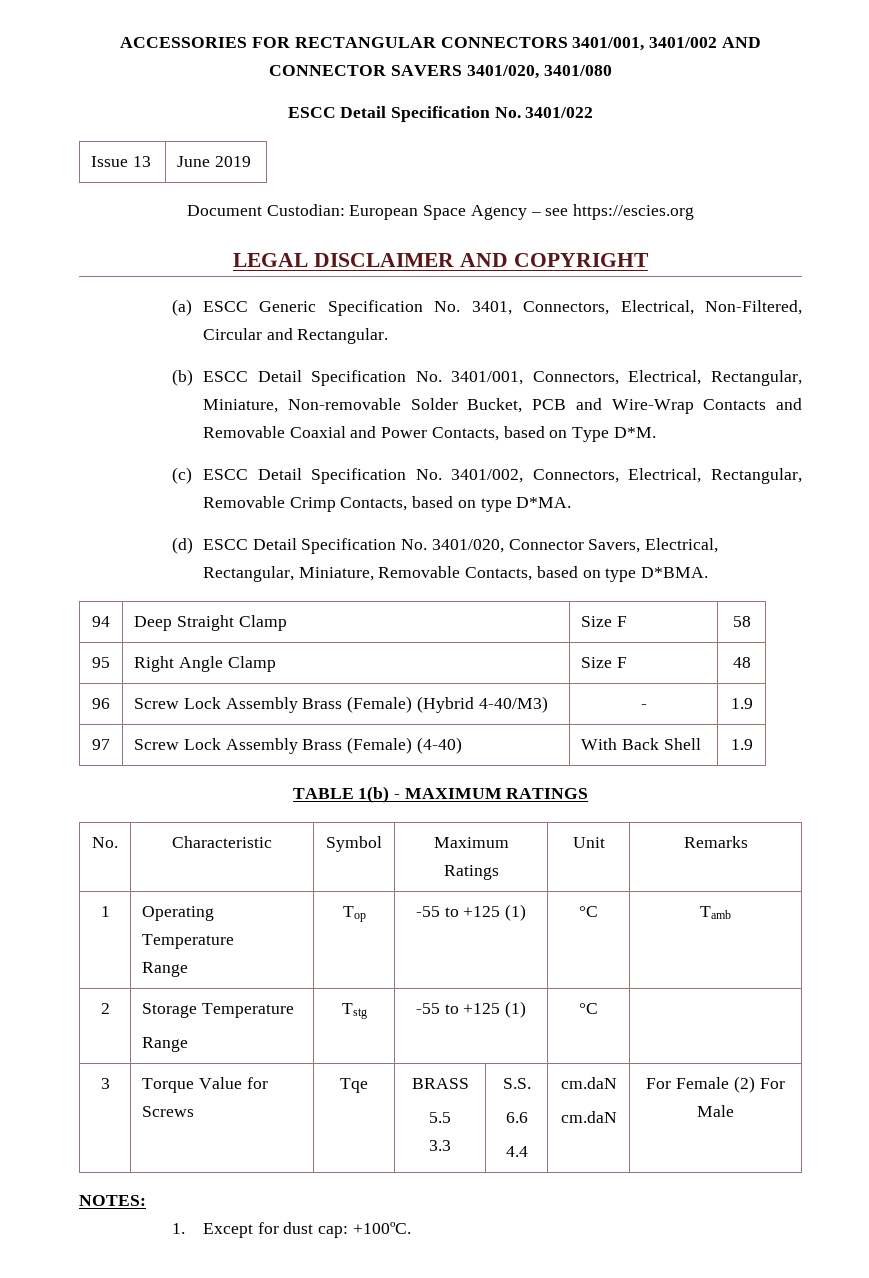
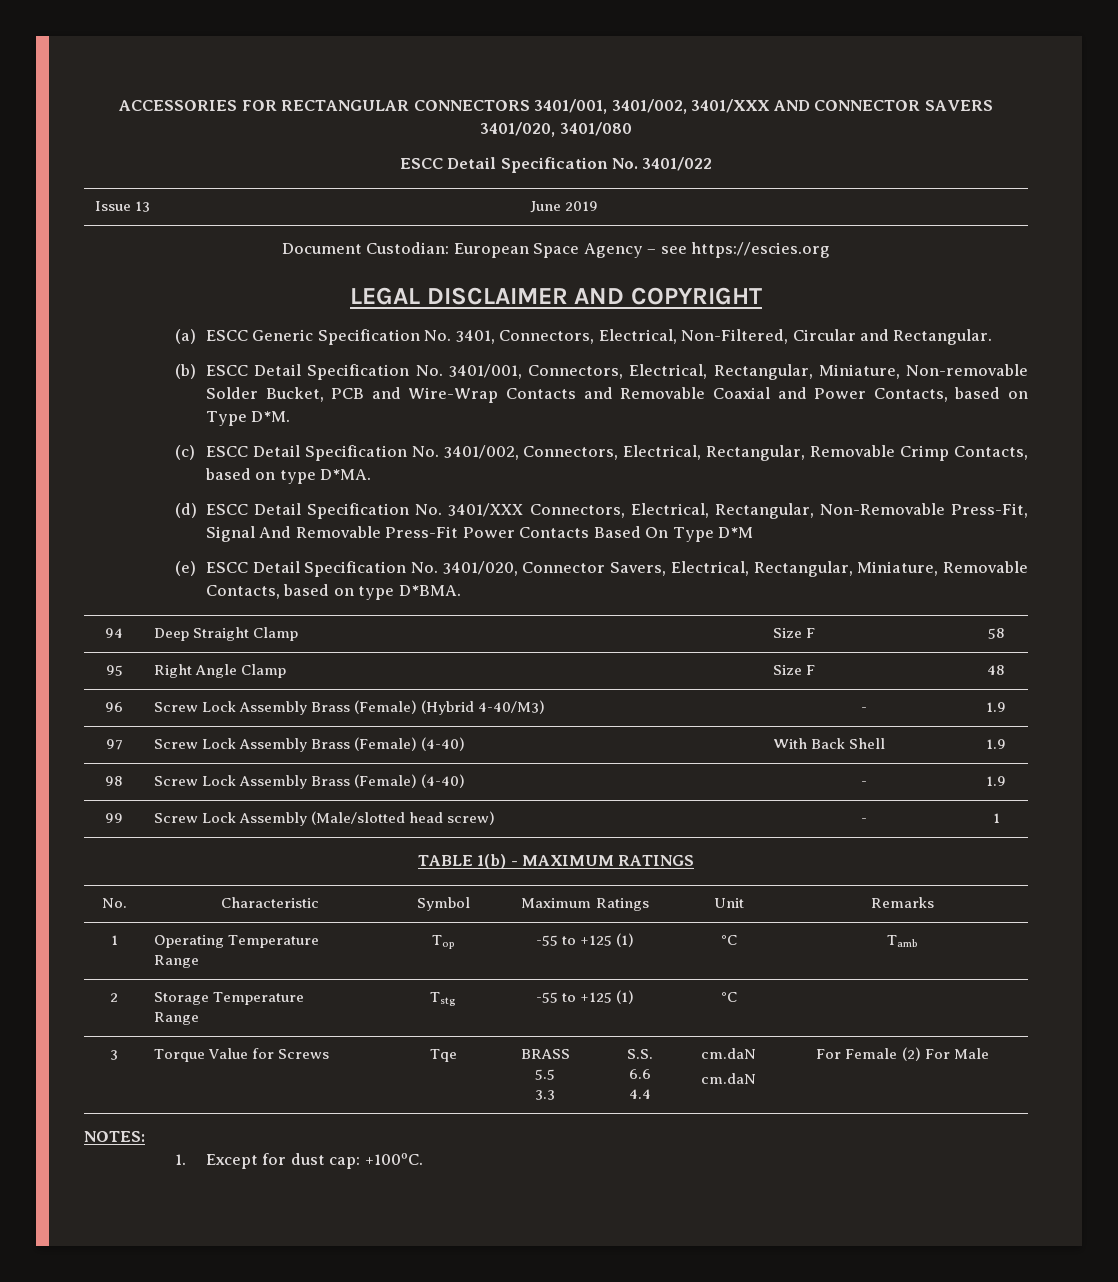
[648,37,717,48] 3401/002 -> [611,99,771,114] 3401/002, 3401/XXX
(428, 544) none -> [448,503,1029,519] [205,526,754,542] [175,561,439,577] 3401/XXX Connectors, Electrical, Rectangular, Non-Removable Press-Fit, Signal And Removable Press-Fit Power Contacts Based On Type D*M // (e) ESCC Detail Specification No.
(753, 744) none -> [105,776,123,786] [153,774,466,789] [860,781,867,786] [986,776,1006,786] [105,813,123,823] [153,811,496,826] [860,818,867,823] [992,813,1000,823] // 98 | Screw Lock Assembly Brass (Female) (4-40) | - | 1.9 // 99 | Screw Lock Assembly (Male/slotted head screw) | - | 1

